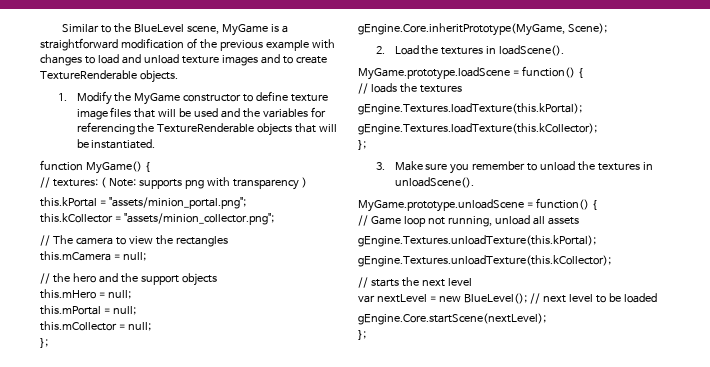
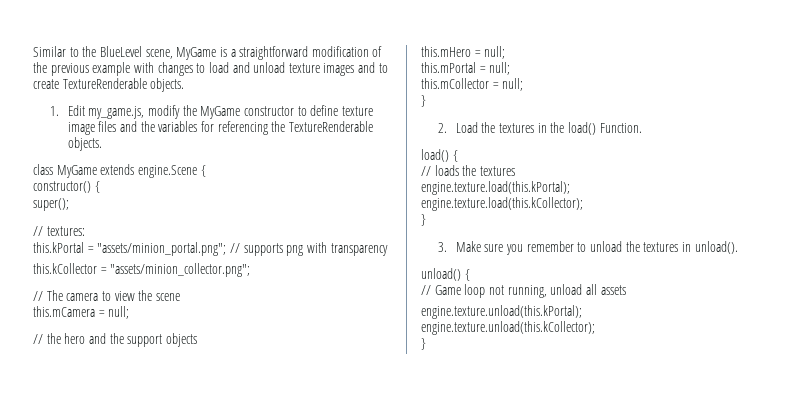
[76,91,112,105] Modify -> [67,105,181,119] Edit my_game.js, modify
[134,108,219,118] that will be used -> (117, 126) none
[257,123,338,136] [76,139,156,149] [40,160,150,174] [40,177,136,188] objects that will be instantiated. // function MyGame() { // // textures: ( Note: -> [67,137,102,151] [33,164,206,178] [33,181,100,193] [33,198,69,211] [33,226,85,236] [33,242,240,256] objects. // class MyGame extends engine.Scene { // constructor() { // super(); // // textures: // this.kPortal = "assets/minion_portal.png"; //
[301,177,307,188] [40,197,246,209] ) // this.kPortal = "assets/minion_portal.png"; -> (388, 249) none
[175,236,228,247] rectangles -> [155,293,180,301] scene
[40,338,48,348] [358,23,607,36] }; // gEngine.Core.inheritPrototype(MyGame, Scene); -> [421,95,426,107] }
[499,45,565,56] [358,66,575,80] loadScene(). // MyGame.prototype.loadScene = function() -> [550,122,642,135] [421,149,449,162] the load() Function. // load()
[358,103,582,115] [358,123,597,135] [358,140,366,150] gEngine.Textures.loadTexture(this.kPortal); // gEngine.Textures.loadTexture(this.kCollector); // }; -> [421,181,570,195] [421,197,583,211] [421,214,426,226] engine.texture.load(this.kPortal); // engine.texture.load(this.kCollector); // }
[394,177,474,188] [358,198,589,212] unloadScene(). // MyGame.prototype.unloadScene = function() -> [694,241,738,254] [421,268,461,281] unload(). // unload()
[358,235,596,247] [358,255,611,267] [358,277,472,288] [358,293,657,304] [358,313,546,325] [358,330,366,340] gEngine.Textures.unloadTexture(this.kPortal); // gEngine.Textures.unloadTexture(this.kCollector); // // starts the next level // var nextLevel = new BlueLevel(); // next level to be loaded // gEngine.Core.startScene(nextLevel); // }; -> [421,305,582,319] [421,321,595,335] [421,338,426,350] engine.texture.unload(this.kPortal); // engine.texture.unload(this.kCollector); // }

